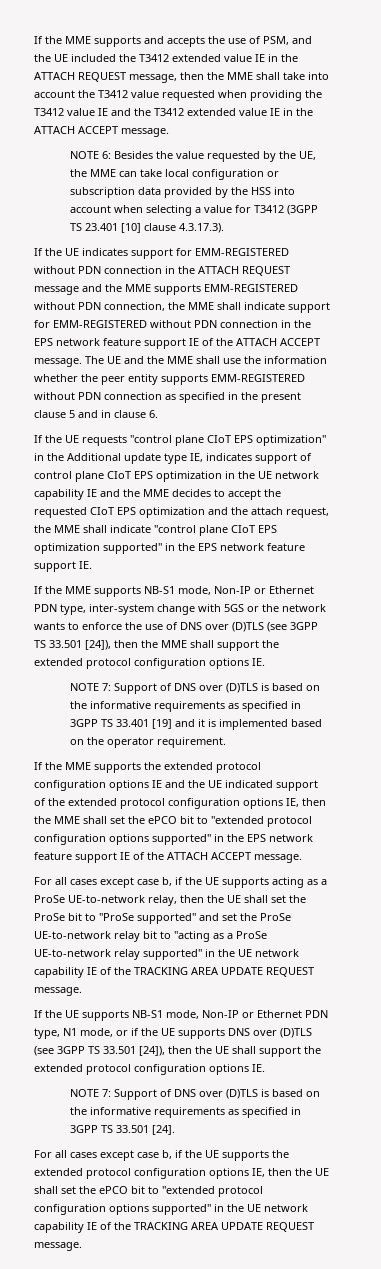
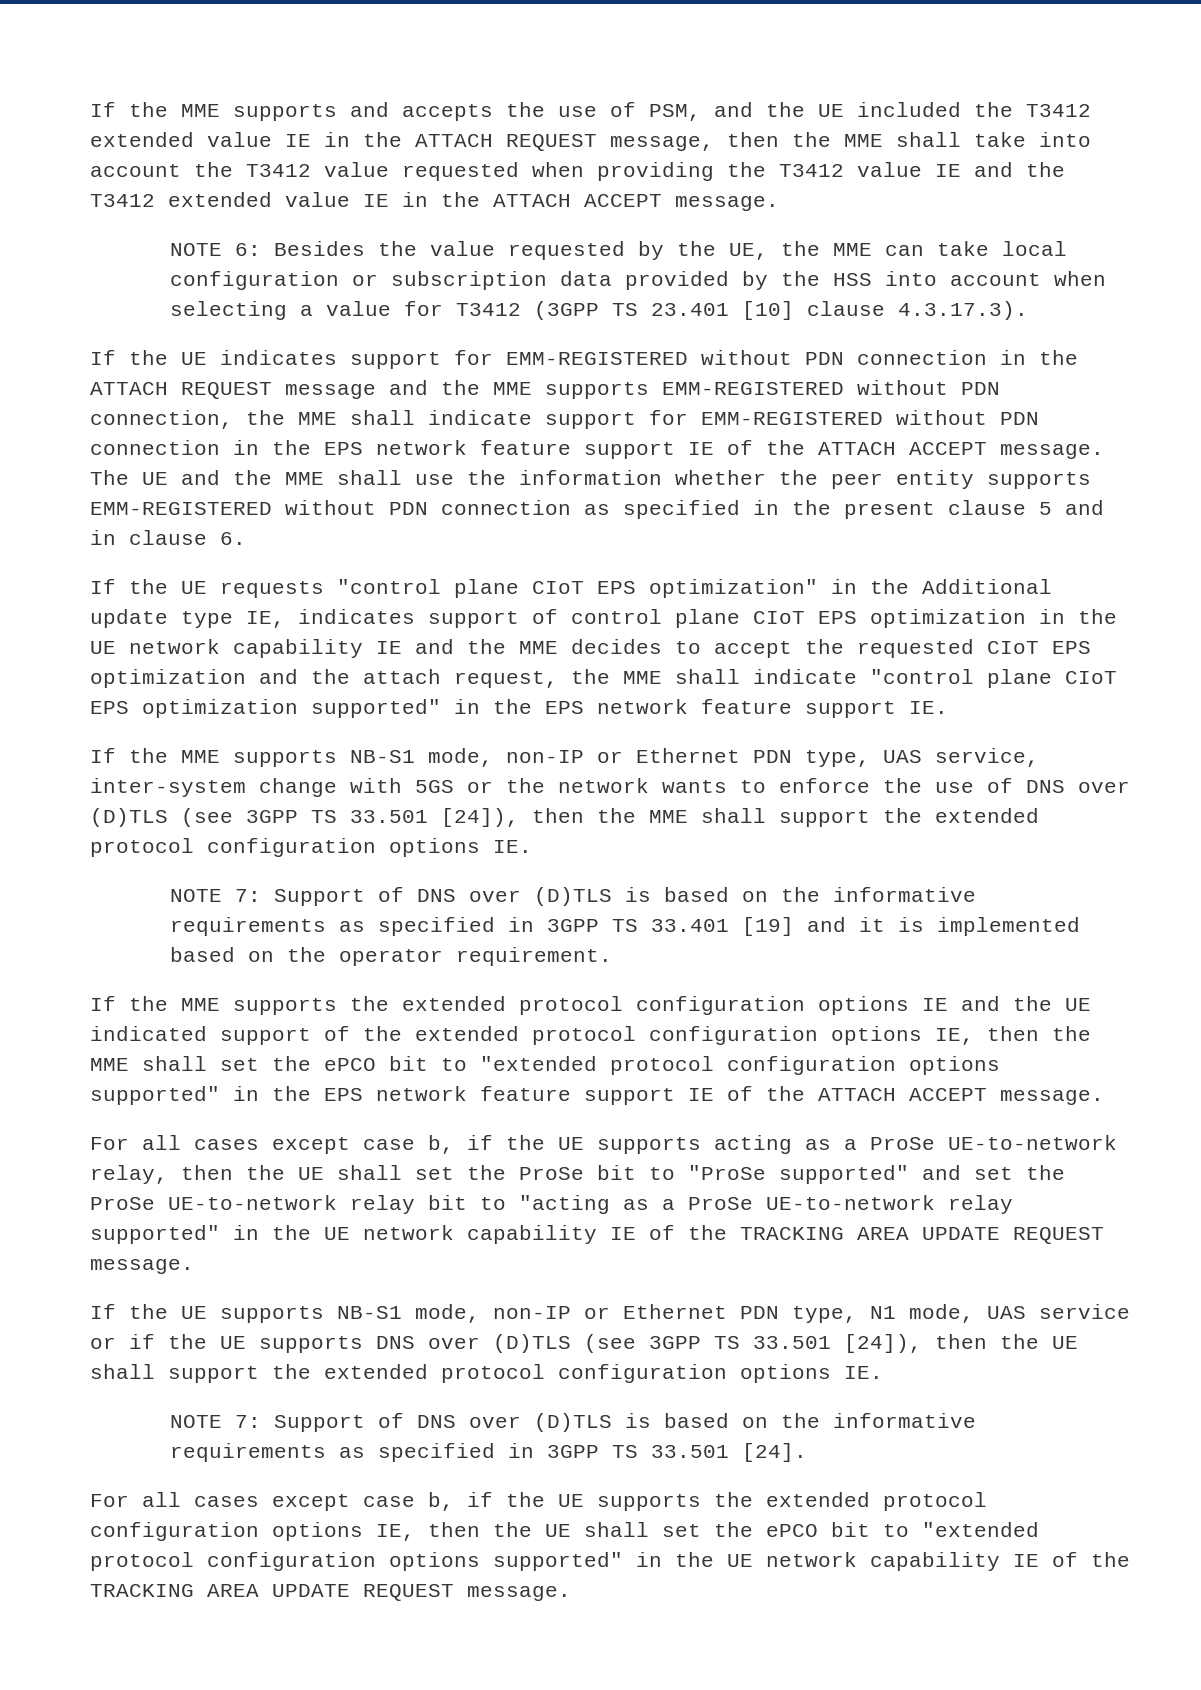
[214,586,314,594] [34,604,86,615] Non-IP or Ethernet PDN type, -> [506,748,1039,767] non-IP or Ethernet PDN type, UAS service,
[202,1010,239,1018] Non-IP -> [493,1306,571,1319] non-IP
(113, 1032) none -> [987,1304,1130,1319] UAS service

